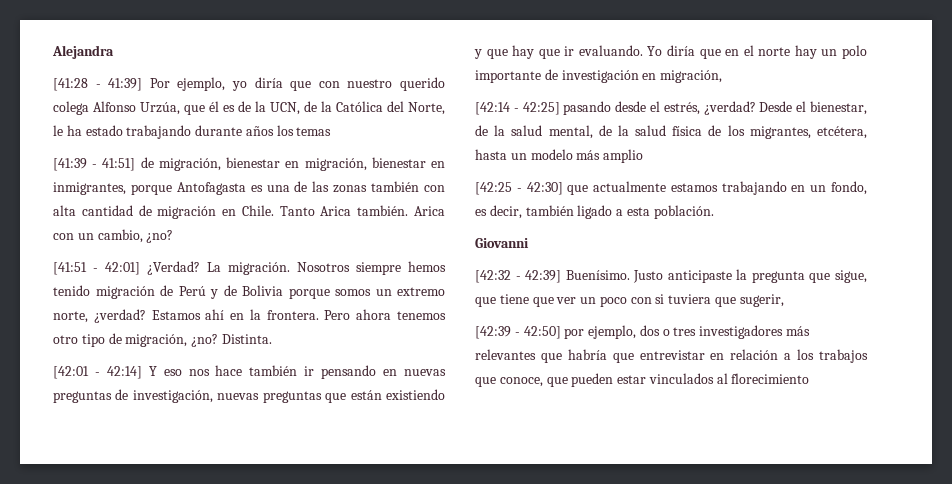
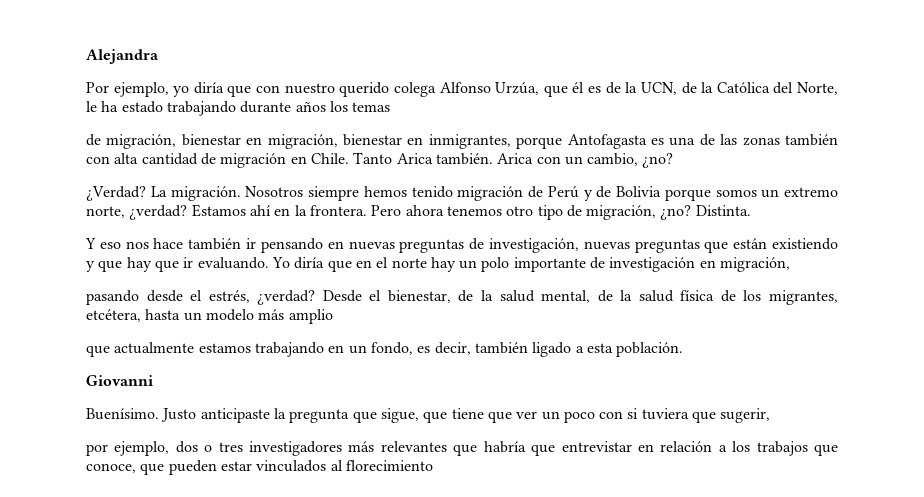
[53,78,143,91] [41:28 - 41:39] -> (159, 56) none
[53,158,136,171] [41:39 - 41:51] -> (391, 107) none
[53,262,140,275] [41:51 - 42:01] -> (674, 160) none
[53,366,142,379] [42:01 - 42:14] -> (751, 210) none
[475,102,560,115] [42:14 - 42:25] -> (791, 264) none
[475,182,563,195] [42:25 - 42:30] -> (333, 316) none
[475,270,562,283] [42:32 - 42:39] -> (153, 380) none
[475,326,561,339] [42:39 - 42:50] -> (771, 415) none

